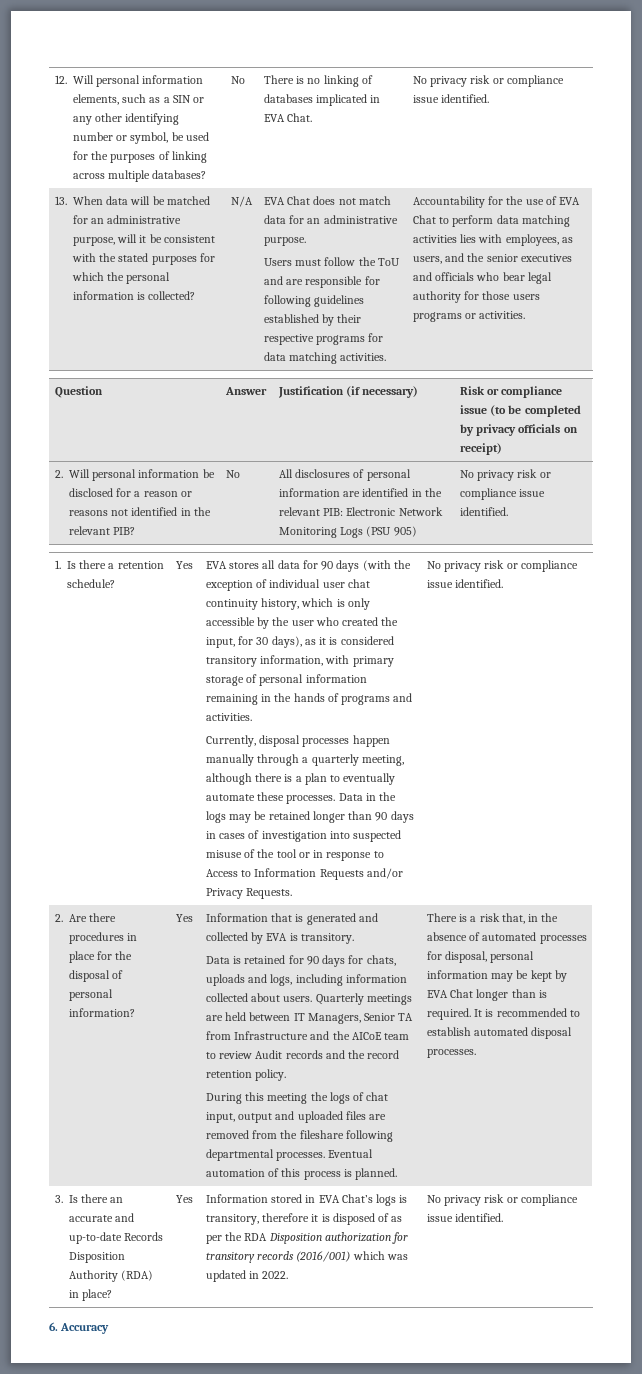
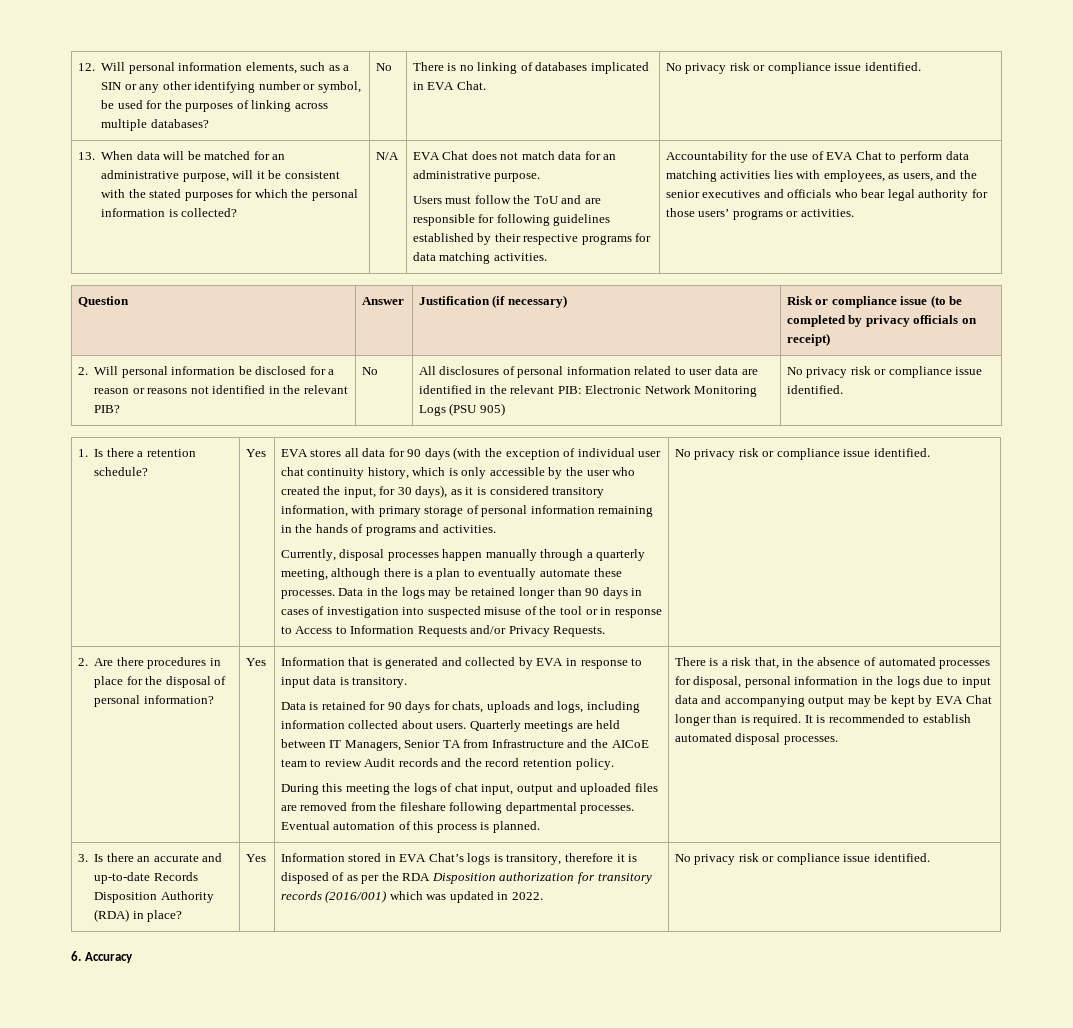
[512,294,540,300] users -> [698,209,730,217] users’
(340, 492) none -> [634,366,738,375] related to user data
(288, 937) none -> [565,658,643,669] [280,676,337,688] in response to input data
(488, 974) none -> [861,676,991,688] [674,695,845,707] in the logs due to input data and accompanying output

